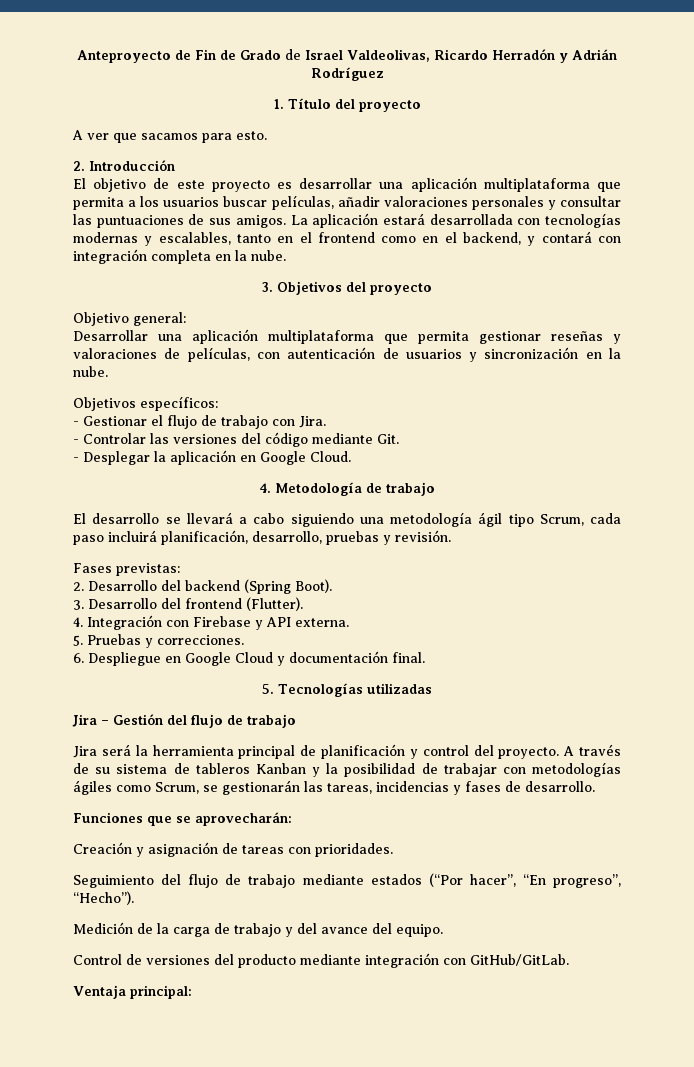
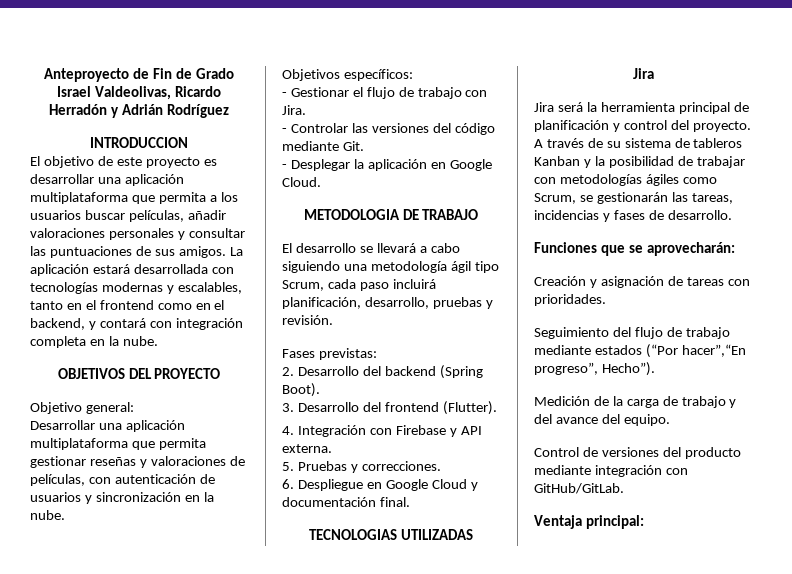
[285,49,301,60] de -> (234, 73) none
[273,98,421,112] [72,130,267,143] [73,160,175,171] 1. Título del proyecto // A ver que sacamos para esto. // 2. Introducción -> [90,137,188,148] INTRODUCCION
[262,281,432,295] 3. Objetivos del proyecto -> [57,368,221,379] OBJETIVOS DEL PROYECTO
[259,482,435,496] 4. Metodología de trabajo -> [303,209,479,220] METODOLOGIA DE TRABAJO
[262,683,432,697] [72,714,296,728] 5. Tecnologías utilizadas // Jira – Gestión del flujo de trabajo -> [309,529,473,540] [632,68,654,79] TECNOLOGIAS UTILIZADAS // Jira
[469,874,622,888] [73,891,134,905] hacer”, “En progreso”, “Hecho”). -> [681,344,746,357] [534,362,655,376] hacer”,“En progreso”, Hecho”).

